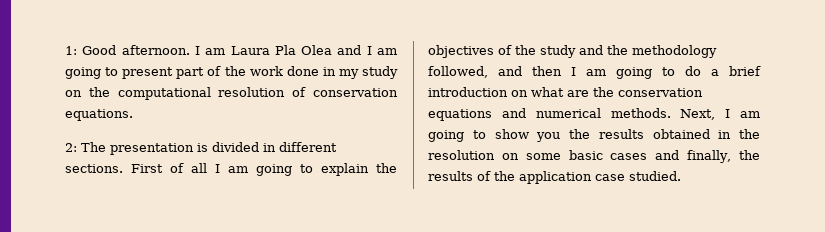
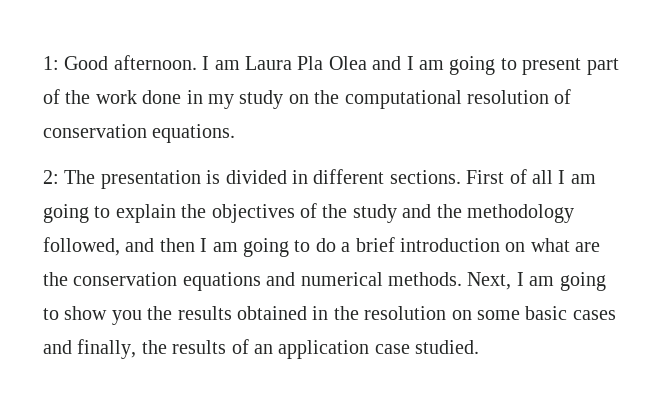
[494,171,515,181] the -> [254,344,273,354] an

